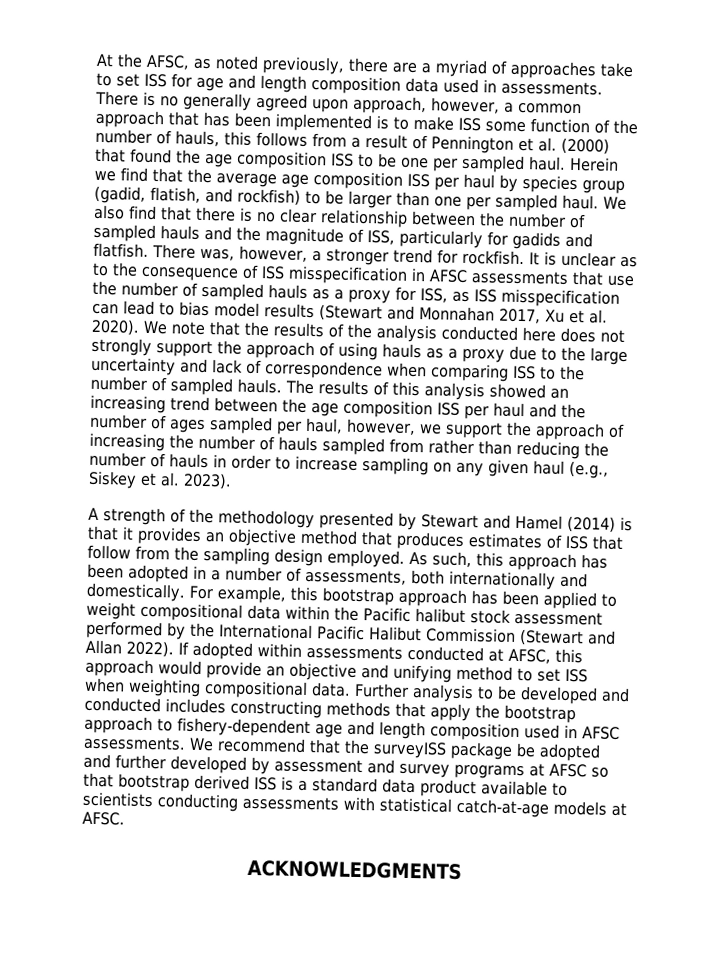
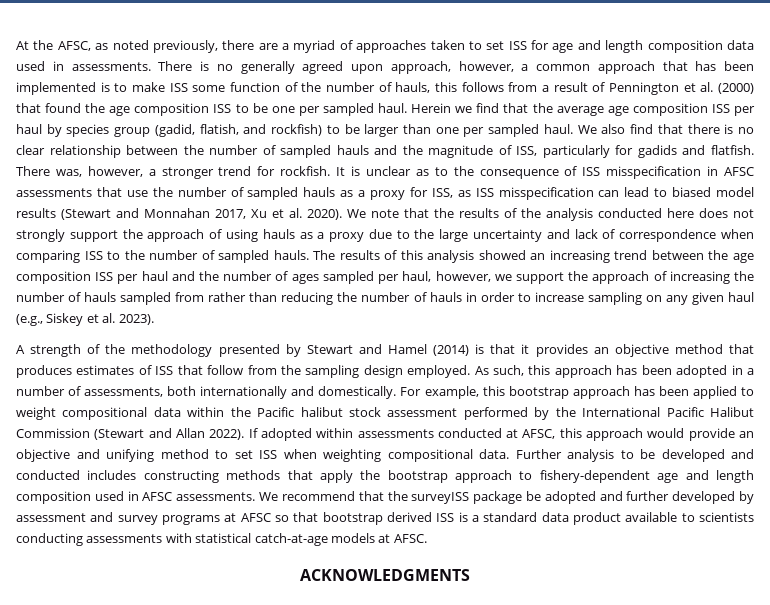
[600,62,634,78] take -> [430,40,465,50] taken
[179,301,210,317] bias -> [672,187,712,197] biased

